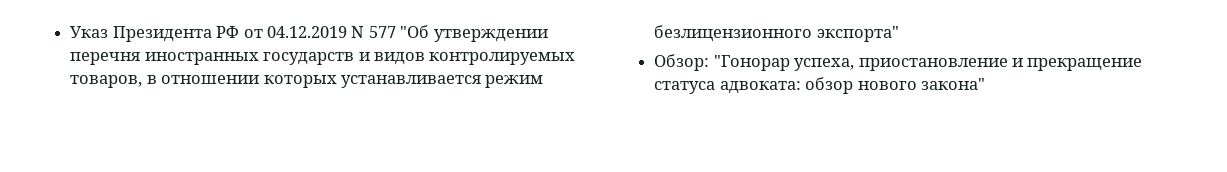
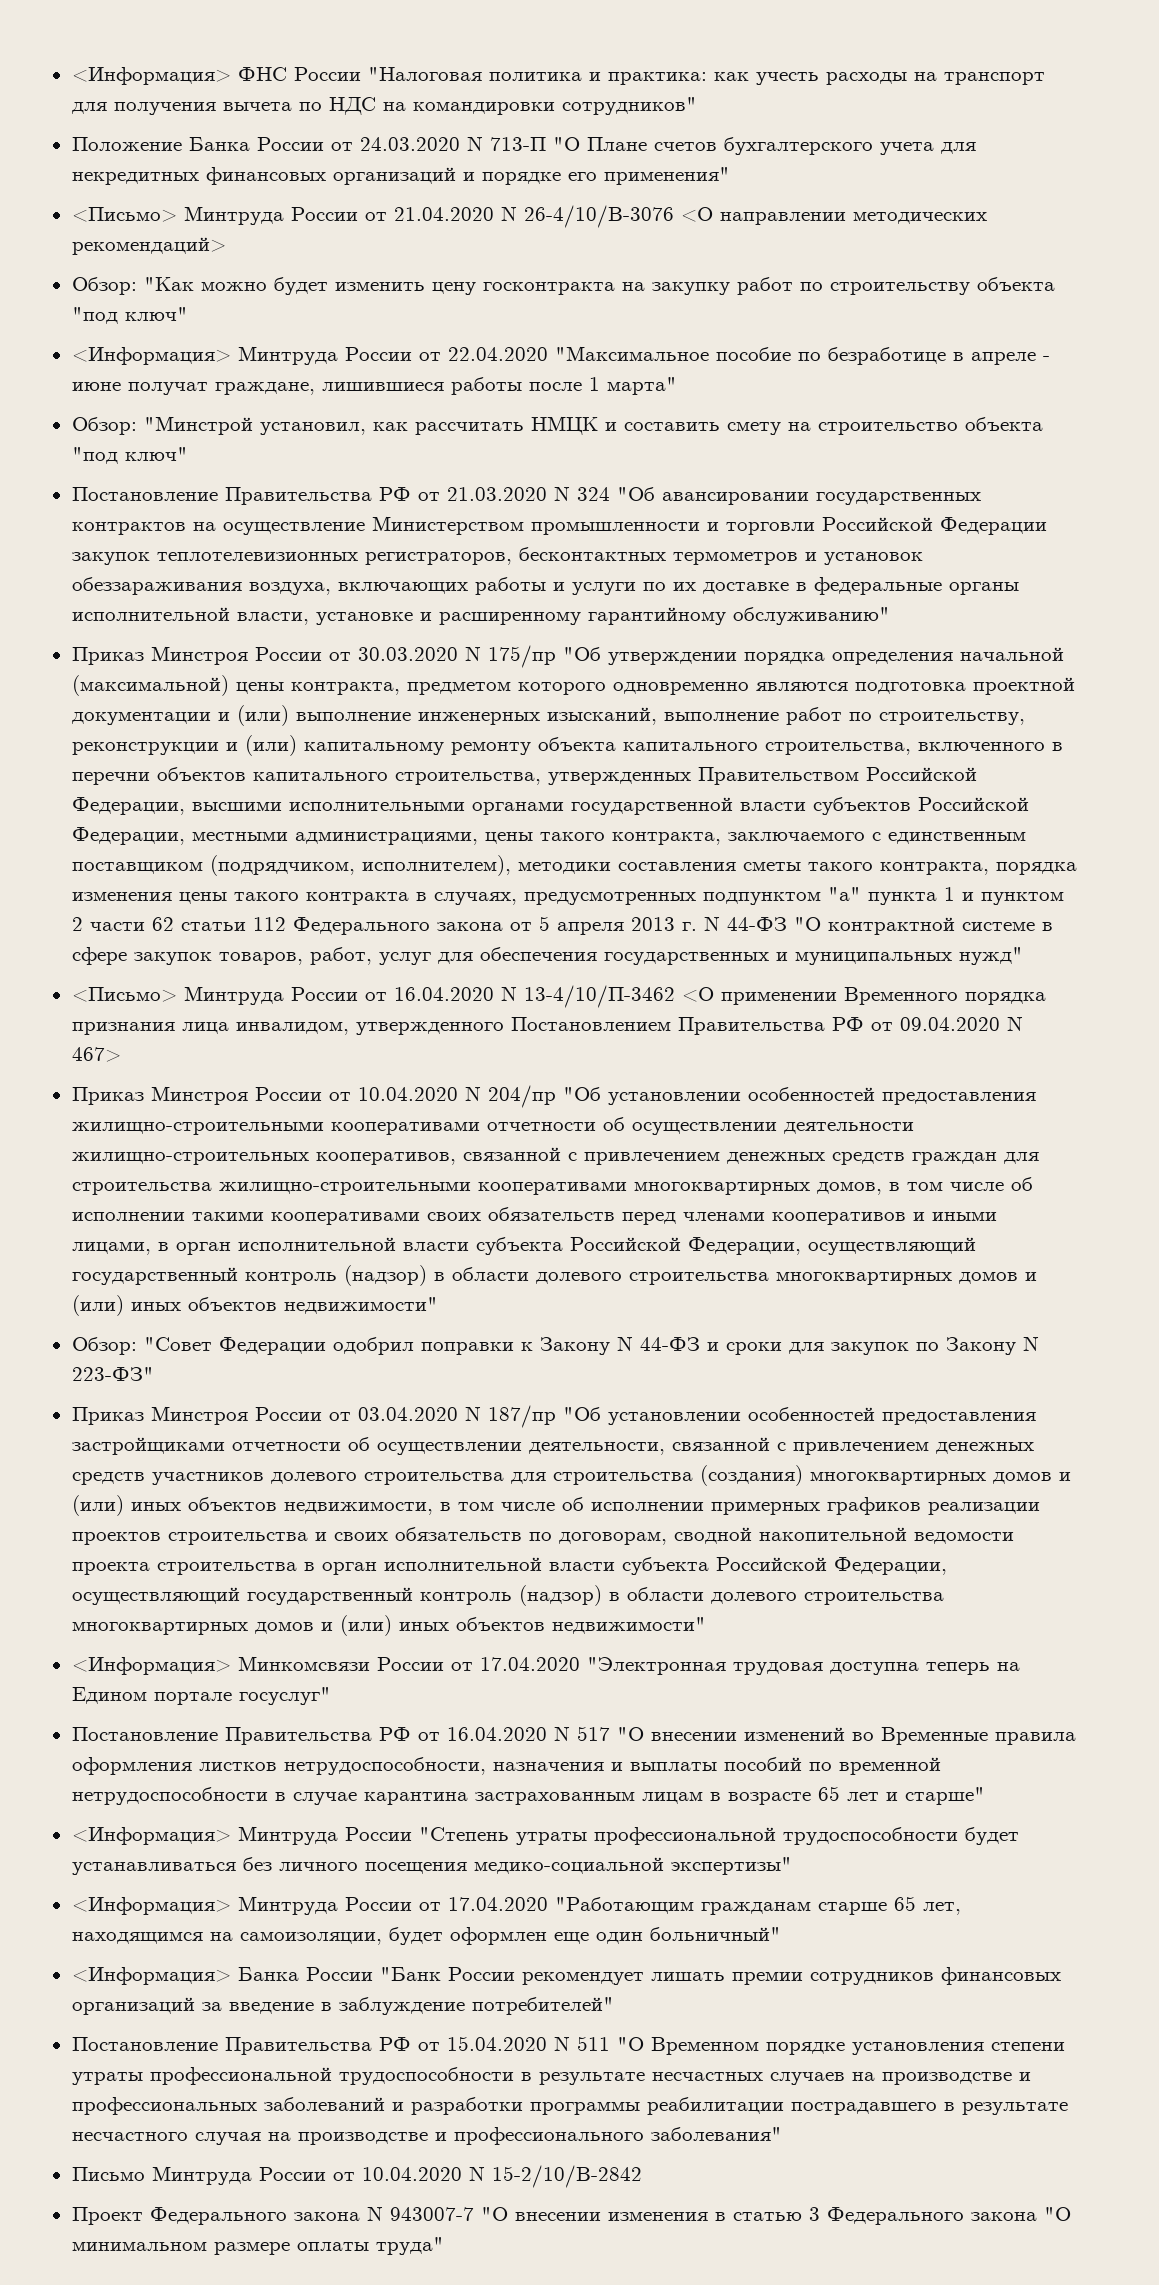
[70,25,548,42] [70,52,576,65] [70,75,544,88] [654,25,899,42] [654,54,1143,71] [654,77,985,94] Указ Президента РФ от 04.12.2019 N 577 "Об утверждении перечня иностранных государств и видов контролируемых товаров, в отношении которых устанавливается режим безлицензионного экспорта" // Обзор: "Гонорар успеха, приостановление и прекращение статуса адвоката: обзор нового закона" -> [71,67,1045,85] [71,97,697,115] [71,136,976,155] [71,167,730,185] [71,205,987,228] [71,237,226,255] [71,277,1055,295] [71,307,188,324] [71,346,1050,365] [71,377,677,395] [71,416,1043,435] [71,447,188,464] [71,486,981,505] [71,516,1047,535] [71,547,923,565] [71,577,1019,595] [71,607,890,625] [71,645,1064,668] [71,675,1075,696] [71,705,1025,726] [71,735,1063,756] [71,767,977,785] [71,797,1029,815] [71,827,1026,845] [71,855,1077,876] [71,887,1064,905] [71,916,1053,935] [71,947,1023,965] [71,985,1046,1008] [71,1016,1023,1035] [71,1047,121,1062] [71,1085,1036,1108] [71,1117,914,1135] [71,1147,1039,1165] [71,1177,1033,1195] [71,1207,997,1225] [71,1237,976,1255] [71,1265,1037,1286] [71,1295,438,1316] [71,1336,1039,1355] [71,1367,154,1381] [71,1405,1036,1428] [71,1437,1034,1455] [71,1465,1071,1486] [71,1495,1040,1516] [71,1527,1014,1545] [71,1557,947,1575] [71,1585,944,1606] [71,1615,706,1636] [71,1656,1020,1675] [71,1687,331,1705] [71,1726,1076,1745] [71,1757,941,1775] [71,1786,985,1805] [71,1826,1019,1845] [71,1857,792,1875] [71,1896,961,1915] [71,1927,781,1945] [71,1967,1061,1985] [71,1997,614,2015] [71,2036,1065,2055] [71,2067,1031,2085] [71,2097,1068,2115] [71,2127,782,2145] [71,2165,642,2188] [71,2206,1071,2225] [71,2237,444,2255] <Информация> ФНС России "Налоговая политика и практика: как учесть расходы на транспорт для получения вычета по НДС на командировки сотрудников" // Положение Банка России от 24.03.2020 N 713-П "О Плане счетов бухгалтерского учета для некредитных финансовых организаций и порядке его применения" // <Письмо> Минтруда России от 21.04.2020 N 26-4/10/В-3076 <О направлении методических рекомендаций> // Обзор: "Как можно будет изменить цену госконтракта на закупку работ по строительству объекта "под ключ" // <Информация> Минтруда России от 22.04.2020 "Максимальное пособие по безработице в апреле - июне получат граждане, лишившиеся работы после 1 марта" // Обзор: "Минстрой установил, как рассчитать НМЦК и составить смету на строительство объекта "под ключ" // Постановление Правительства РФ от 21.03.2020 N 324 "Об авансировании государственных контрактов на осуществление Министерством промышленности и торговли Российской Федерации закупок теплотелевизионных регистраторов, бесконтактных термометров и установок обеззараживания воздуха, включающих работы и услуги по их доставке в федеральные органы исполнительной власти, установке и расширенному гарантийному обслуживанию" // Приказ Минстроя России от 30.03.2020 N 175/пр "Об утверждении порядка определения начальной (максимальной) цены контракта, предметом которого одновременно являются подготовка проектной документации и (или) выполнение инженерных изысканий, выполнение работ по строительству, реконструкции и (или) капитальному ремонту объекта капитального строительства, включенного в перечни объектов капитального строительства, утвержденных Правительством Российской Федерации, высшими исполнительными органами государственной власти субъектов Российской Федерации, местными администрациями, цены такого контракта, заключаемого с единственным поставщиком (подрядчиком, исполнителем), методики составления сметы такого контракта, порядка изменения цены такого контракта в случаях, предусмотренных подпунктом "а" пункта 1 и пунктом 2 части 62 статьи 112 Федерального закона от 5 апреля 2013 г. N 44-ФЗ "О контрактной системе в сфере закупок товаров, работ, услуг для обеспечения государственных и муниципальных нужд" // <Письмо> Минтруда России от 16.04.2020 N 13-4/10/П-3462 <О применении Временного порядка признания лица инвалидом, утвержденного Постановлением Правительства РФ от 09.04.2020 N 467> // Приказ Минстроя России от 10.04.2020 N 204/пр "Об установлении особенностей предоставления жилищно-строительными кооперативами отчетности об осуществлении деятельности жилищно-строительных кооперативов, связанной с привлечением денежных средств граждан для строительства жилищно-строительными кооперативами многоквартирных домов, в том числе об исполнении такими кооперативами своих обязательств перед членами кооперативов и иными лицами, в орган исполнительной власти субъекта Российской Федерации, осуществляющий государственный контроль (надзор) в области долевого строительства многоквартирных домов и (или) иных объектов недвижимости" // Обзор: "Совет Федерации одобрил поправки к Закону N 44-ФЗ и сроки для закупок по Закону N 223-ФЗ" // Приказ Минстроя России от 03.04.2020 N 187/пр "Об установлении особенностей предоставления застройщиками отчетности об осуществлении деятельности, связанной с привлечением денежных средств участников долевого строительства для строительства (создания) многоквартирных домов и (или) иных объектов недвижимости, в том числе об исполнении примерных графиков реализации проектов строительства и своих обязательств по договорам, сводной накопительной ведомости проекта строительства в орган исполнительной власти субъекта Российской Федерации, осуществляющий государственный контроль (надзор) в области долевого строительства многоквартирных домов и (или) иных объектов недвижимости" // <Информация> Минкомсвязи России от 17.04.2020 "Электронная трудовая доступна теперь на Едином портале госуслуг" // Постановление Правительства РФ от 16.04.2020 N 517 "О внесении изменений во Временные правила оформления листков нетрудоспособности, назначения и выплаты пособий по временной нетрудоспособности в случае карантина застрахованным лицам в возрасте 65 лет и старше" // <Информация> Минтруда России "Степень утраты профессиональной трудоспособности будет устанавливаться без личного посещения медико-социальной экспертизы" // <Информация> Минтруда России от 17.04.2020 "Работающим гражданам старше 65 лет, находящимся на самоизоляции, будет оформлен еще один больничный" // <Информация> Банка России "Банк России рекомендует лишать премии сотрудников финансовых организаций за введение в заблуждение потребителей" // Постановление Правительства РФ от 15.04.2020 N 511 "О Временном порядке установления степени утраты профессиональной трудоспособности в результате несчастных случаев на производстве и профессиональных заболеваний и разработки программы реабилитации пострадавшего в результате несчастного случая на производстве и профессионального заболевания" // Письмо Минтруда России от 10.04.2020 N 15-2/10/В-2842 // Проект Федерального закона N 943007-7 "О внесении изменения в статью 3 Федерального закона "О минимальном размере оплаты труда"

